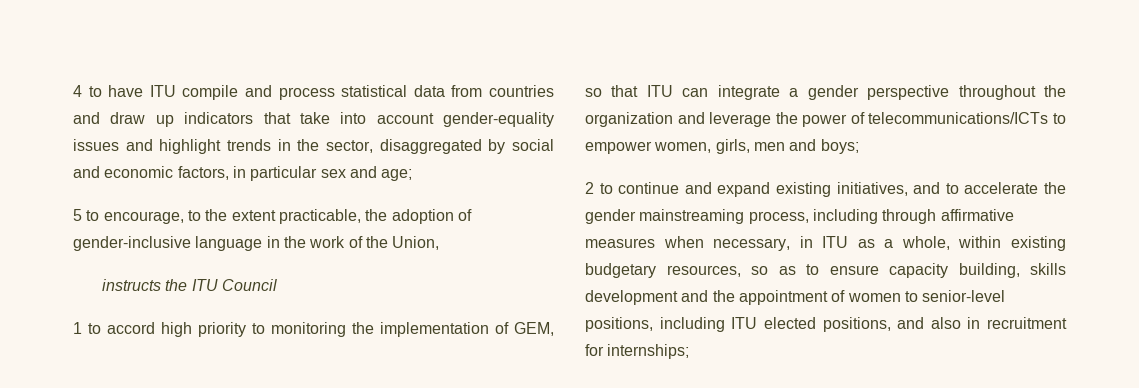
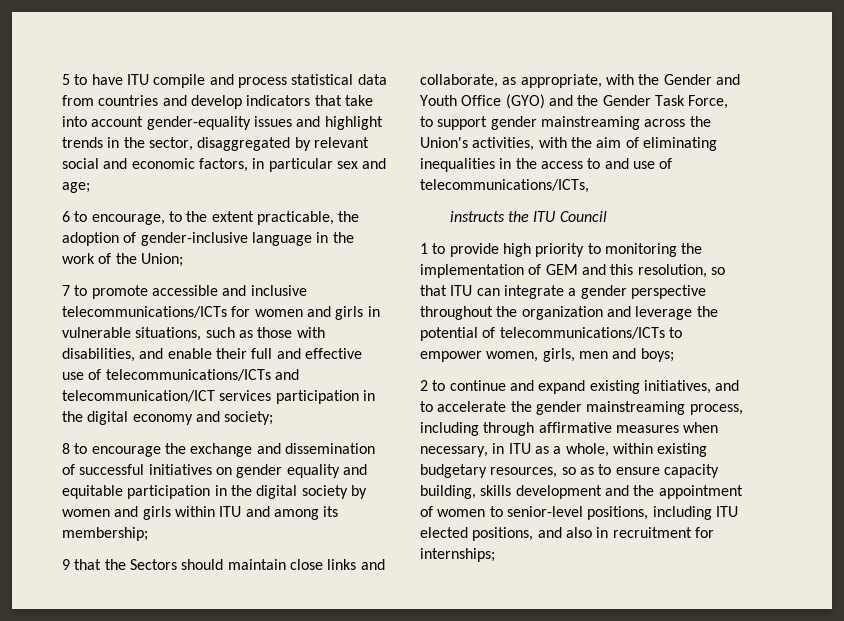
[73,85,82,97] 4 -> [62,74,70,85] 5
[110,112,174,127] draw up -> [190,95,242,109] develop
(506, 146) none -> [313,137,369,148] relevant
[73,209,82,221] 5 -> [62,211,70,222] 6
[392,236,440,250] Union, -> [140,253,183,267] [62,285,307,299] [62,306,380,320] [62,327,325,341] [62,348,362,362] [62,369,299,381] [62,390,375,404] [62,411,274,425] [62,443,375,457] [62,464,367,478] [62,485,367,499] [62,506,339,520] [62,527,148,541] [62,559,385,570] [420,74,740,88] [420,94,729,109] [420,116,711,130] [420,137,717,151] [420,158,673,172] [420,179,589,193] Union; // 7 to promote accessible and inclusive telecommunications/ICTs for women and girls in vulnerable situations, such as those with disabilities, and enable their full and effective use of telecommunications/ICTs and telecommunication/ICT services participation in the digital economy and society; // 8 to encourage the exchange and dissemination of successful initiatives on gender equality and equitable participation in the digital society by women and girls within ITU and among its membership; // 9 that the Sectors should maintain close links and collaborate, as appropriate, with the Gender and Youth Office (GYO) and the Gender Task Force, to support gender mainstreaming across the Union's activities, with the aim of eliminating inequalities in the access to and use of telecommunications/ICTs,
[107,322,155,334] accord -> [449,243,499,257] provide
[514,322,554,336] GEM, -> [545,264,707,278] GEM and this resolution,
[802,114,848,127] power -> [420,327,478,341] potential

